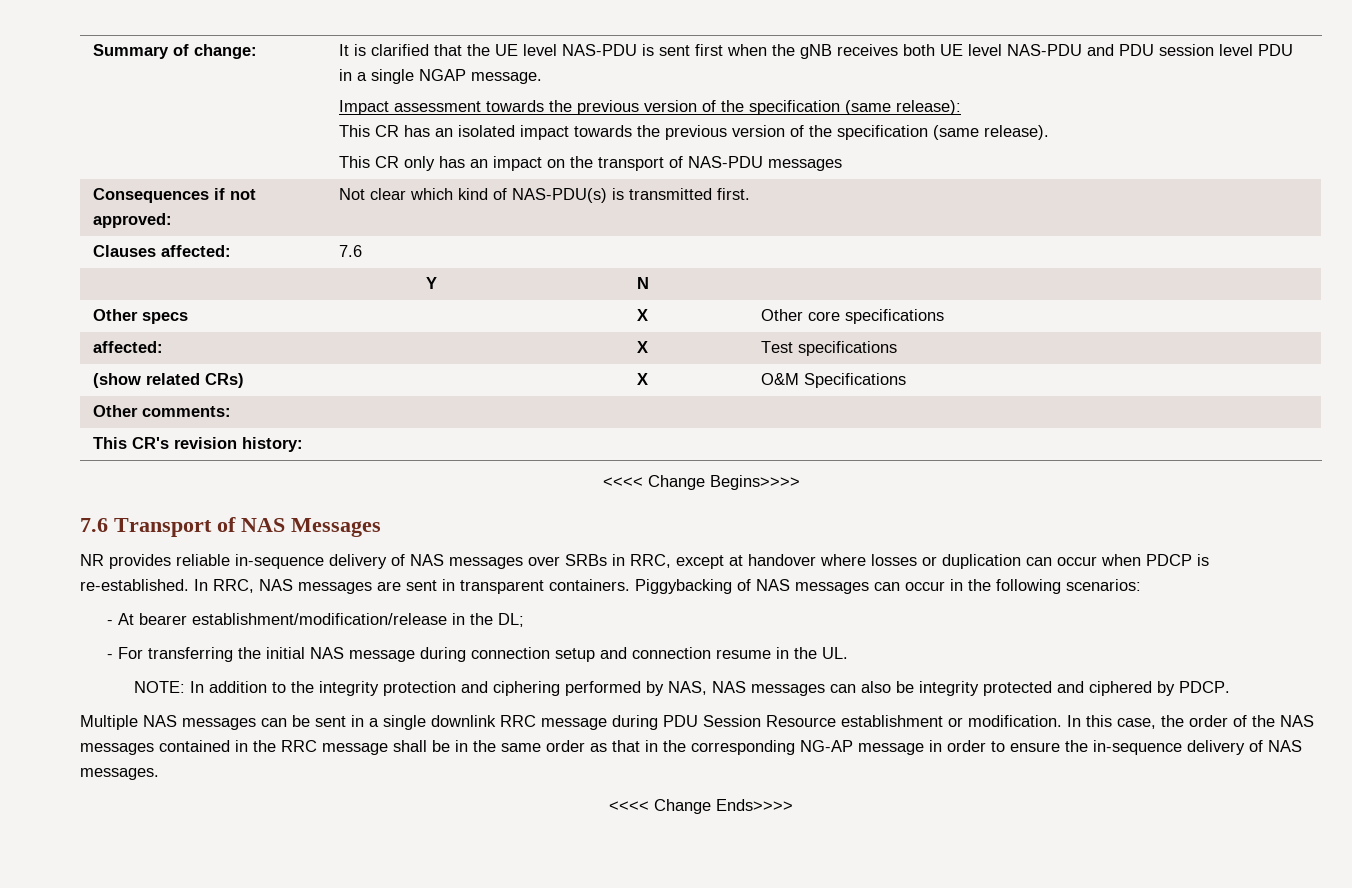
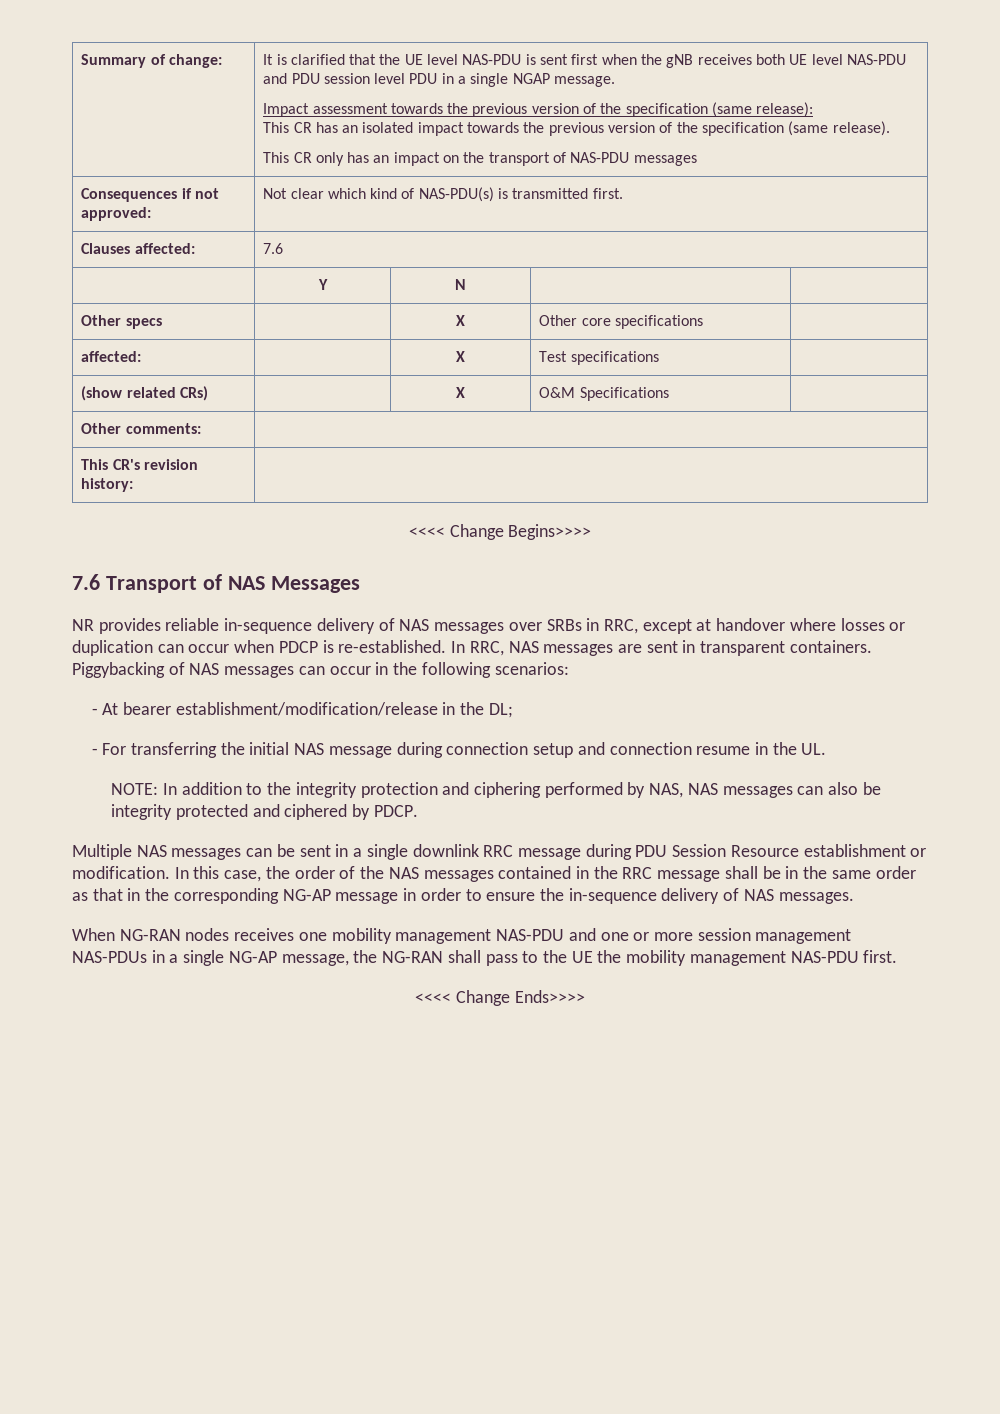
(159, 774) none -> [72,928,852,944] [72,950,898,966] // When NG-RAN nodes receives one mobility management NAS-PDU and one or more session management NAS-PDUs in a single NG-AP message, the NG-RAN shall pass to the UE the mobility management NAS-PDU first.

